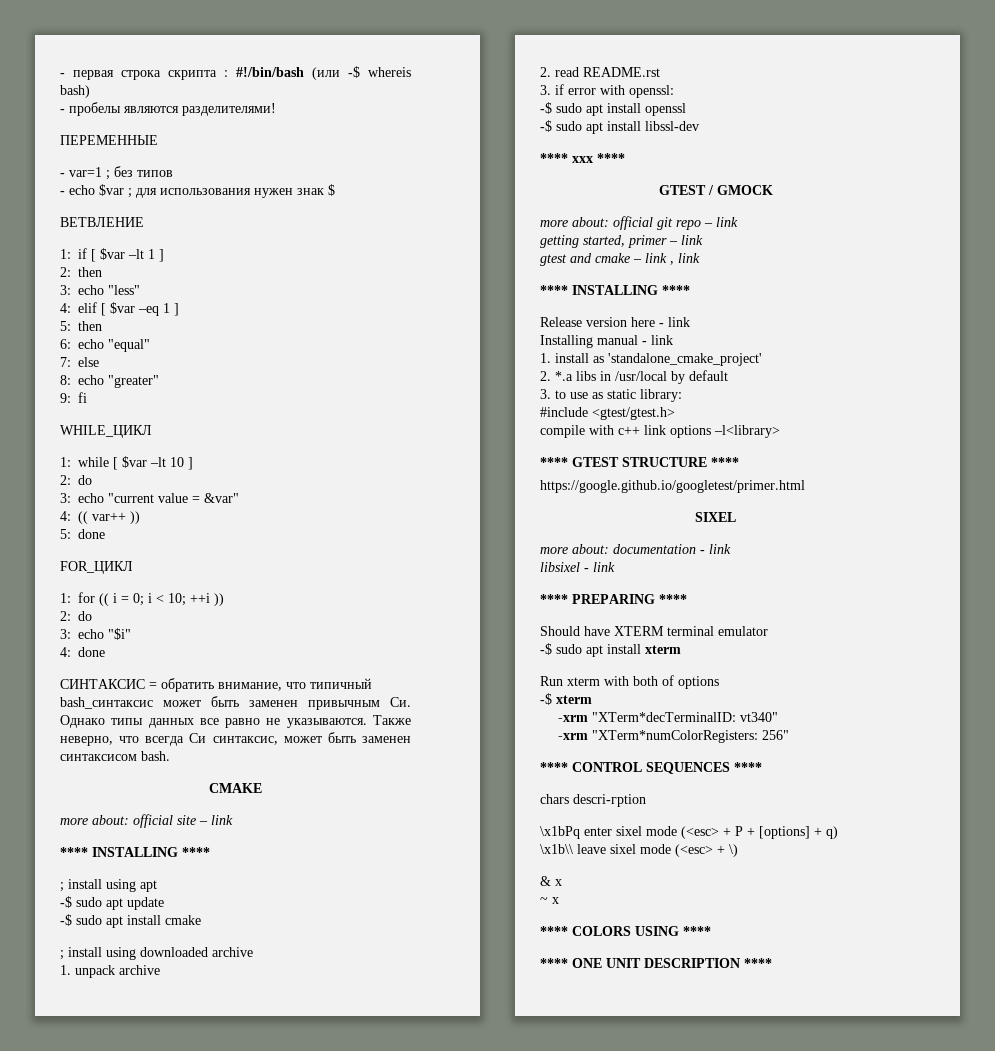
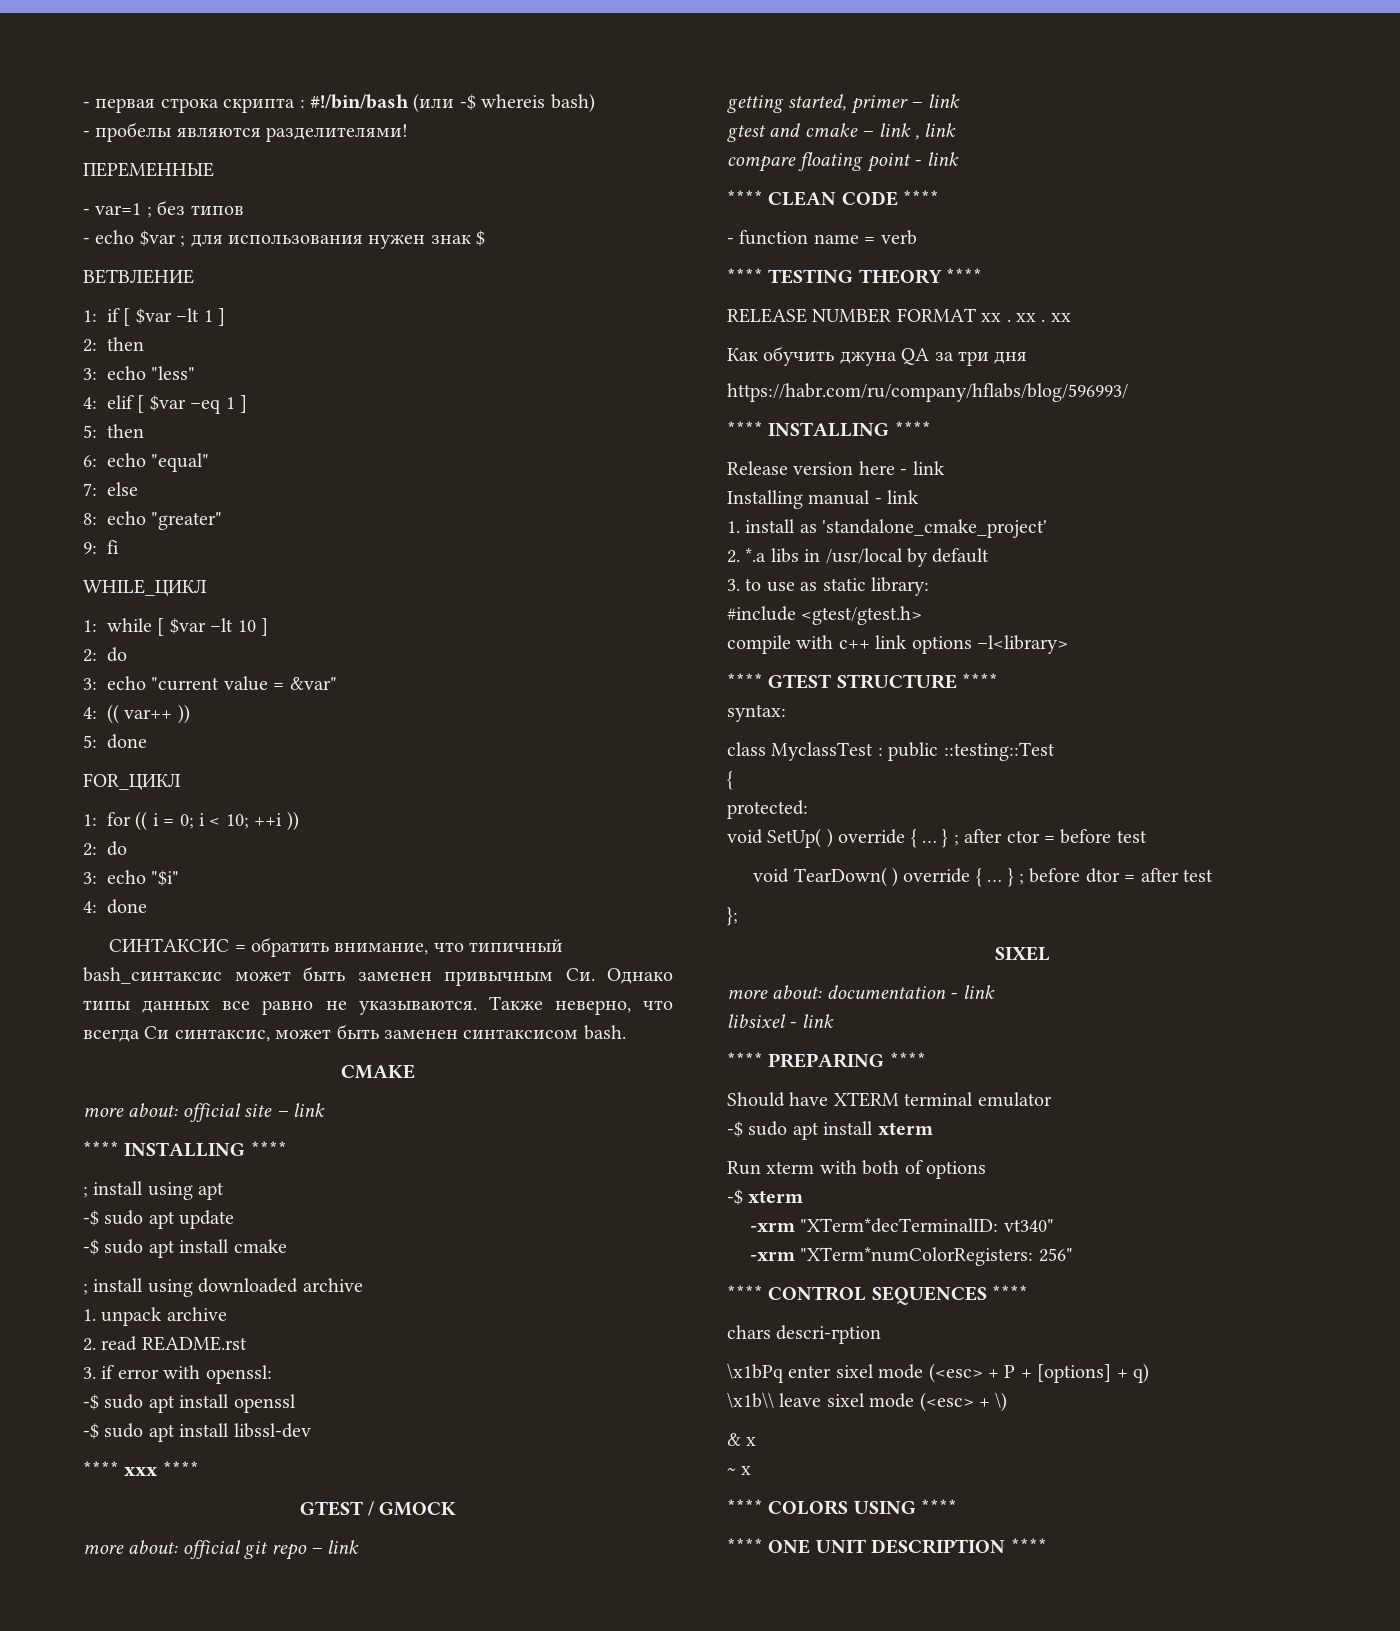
(700, 258) none -> [727,152,959,172] [727,190,940,206] [727,230,917,245] [727,268,983,284] [727,308,1071,323] [727,346,1028,366] [727,383,1128,402] // compare floating point - link // **** CLEAN CODE **** // - function name = verb // **** TESTING THEORY **** // RELEASE NUMBER FORMAT xx . xx . xx // Как обучить джуна QA за три дня // https://habr.com/ru/company/hflabs/blog/596993/
[540,480,805,493] https://google.github.io/googletest/primer.html -> [727,704,786,722] [727,742,1055,761] [727,771,733,790] [727,800,808,819] [727,828,1147,848] [753,867,1213,887] [727,907,738,926] syntax: // class MyclassTest : public ::testing::Test // { // protected: // void SetUp( ) override { … } ; after ctor = before test // void TearDown( ) override { … } ; before dtor = after test // };

